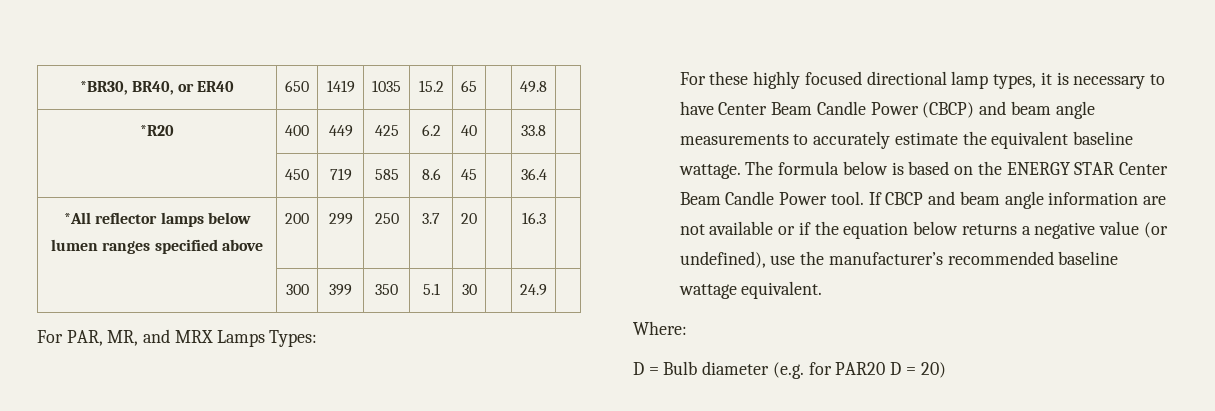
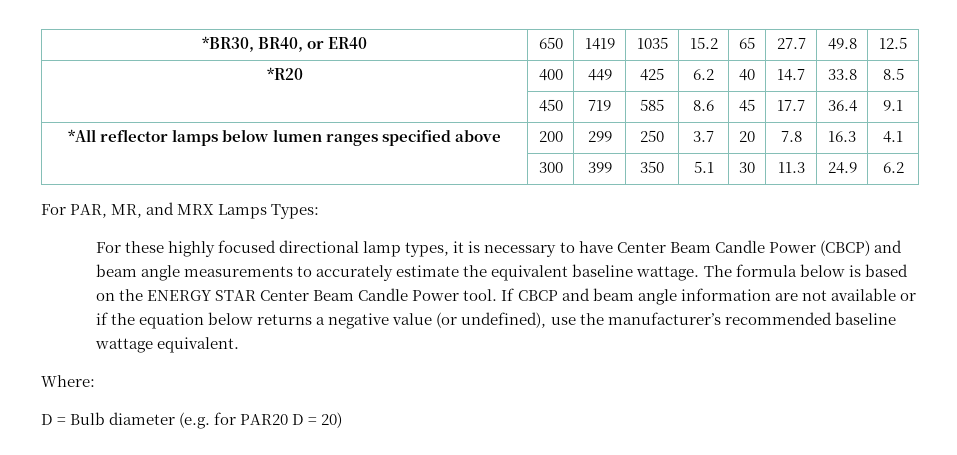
(477, 86) none -> [776,38,806,49] 27.7
(547, 87) none -> [879,37,907,49] 12.5
(477, 130) none -> [777,69,805,81] 14.7
(546, 130) none -> [882,68,904,80] 8.5
(477, 174) none -> [777,100,805,111] 17.7
(547, 174) none -> [883,100,903,111] 9.1
(477, 218) none -> [780,131,802,142] 7.8
(546, 218) none -> [883,131,903,143] 4.1
(477, 289) none -> [777,162,805,173] 11.3
(547, 290) none -> [882,162,904,173] 6.2

